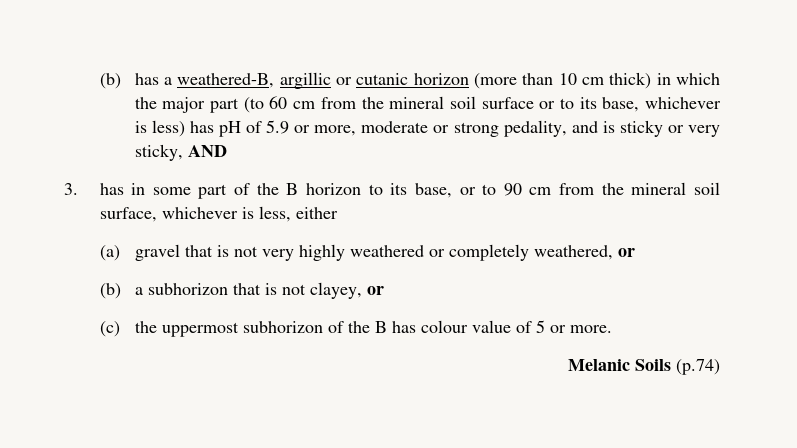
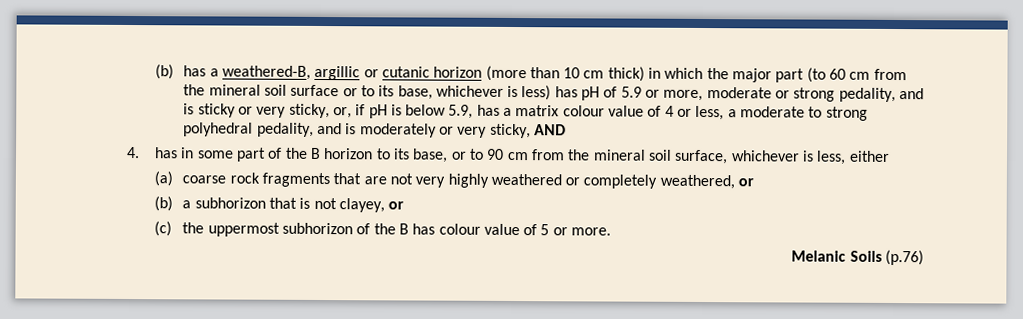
(183, 152) none -> [332,104,868,121] [183,122,531,139] or, if pH is below 5.9, has a matrix colour value of 4 or less, a moderate to strong polyhedral pedality, and is moderately or very sticky,
[64,183,79,195] 3. -> [127,146,141,159] 4.
[134,244,229,261] gravel that is -> [182,172,387,188] coarse rock fragments that are
[676,359,720,375] (p.74) -> [885,249,925,266] (p.76)

